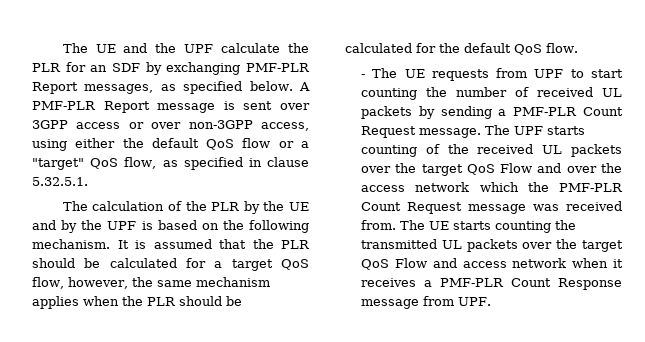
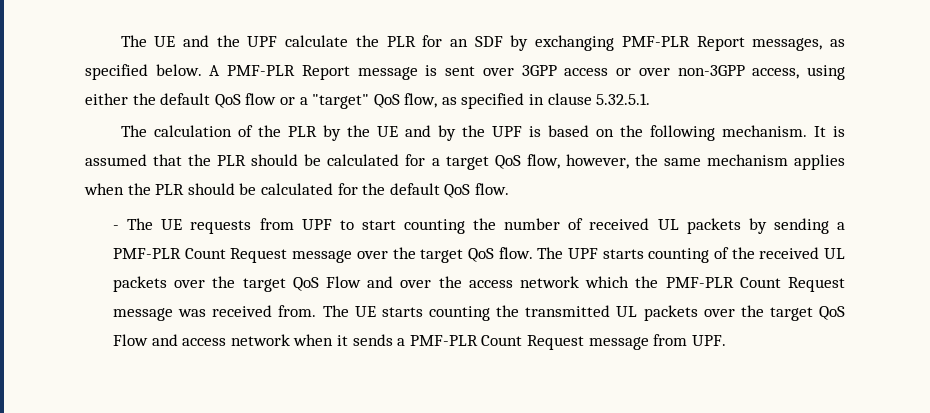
[419,128,482,138] message. -> [292,247,533,263] message over the target QoS flow.
[361,278,622,290] receives a PMF-PLR Count Response -> [352,334,584,350] sends a PMF-PLR Count Request

